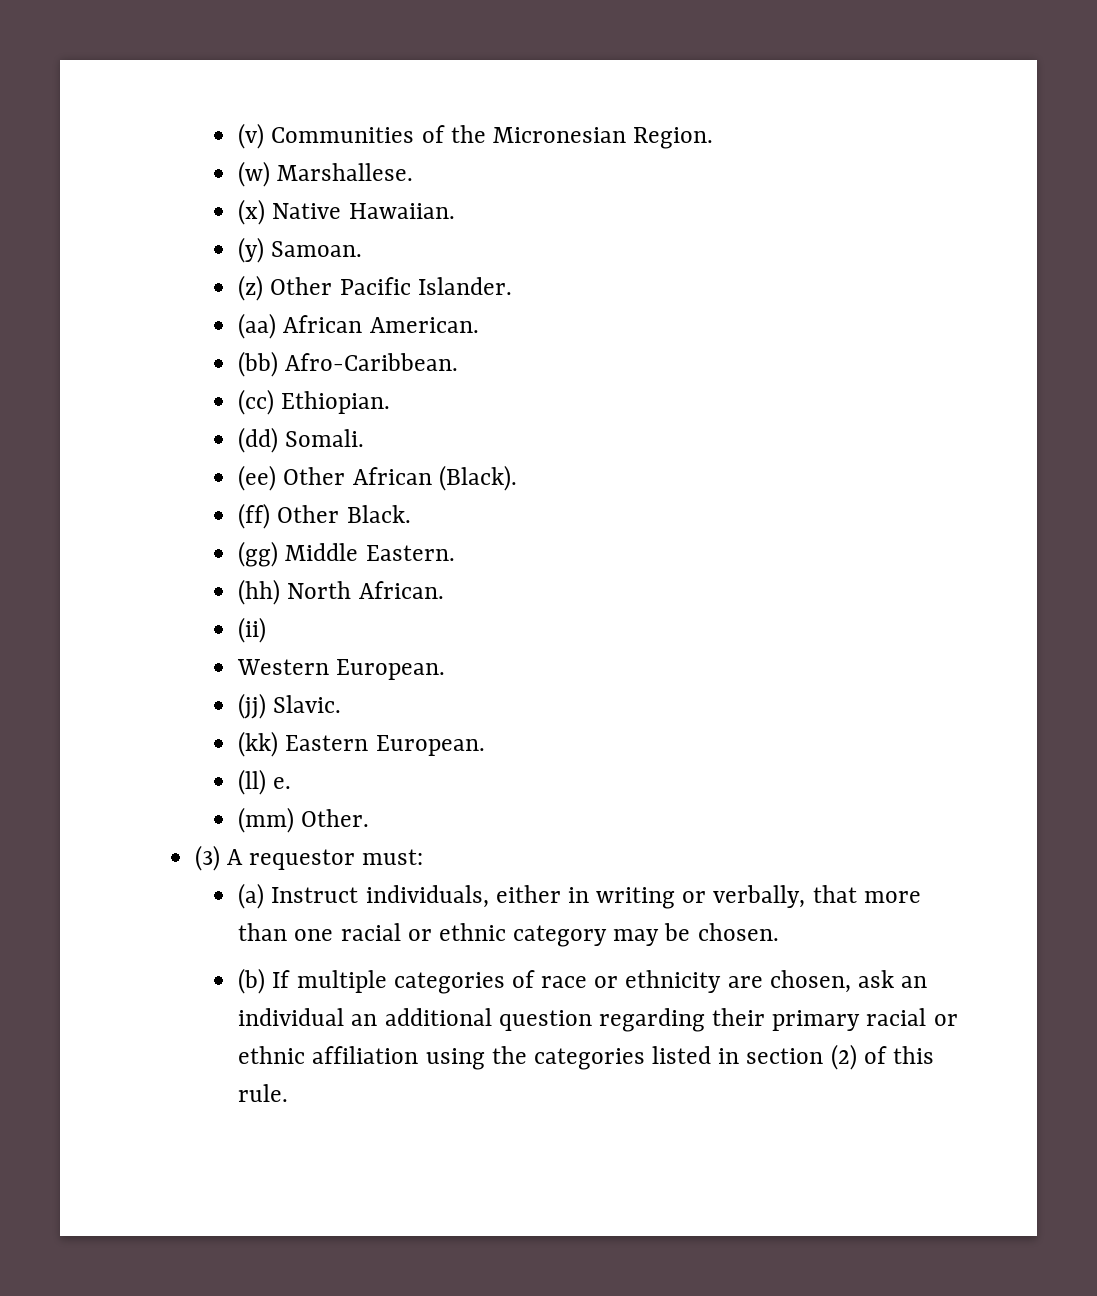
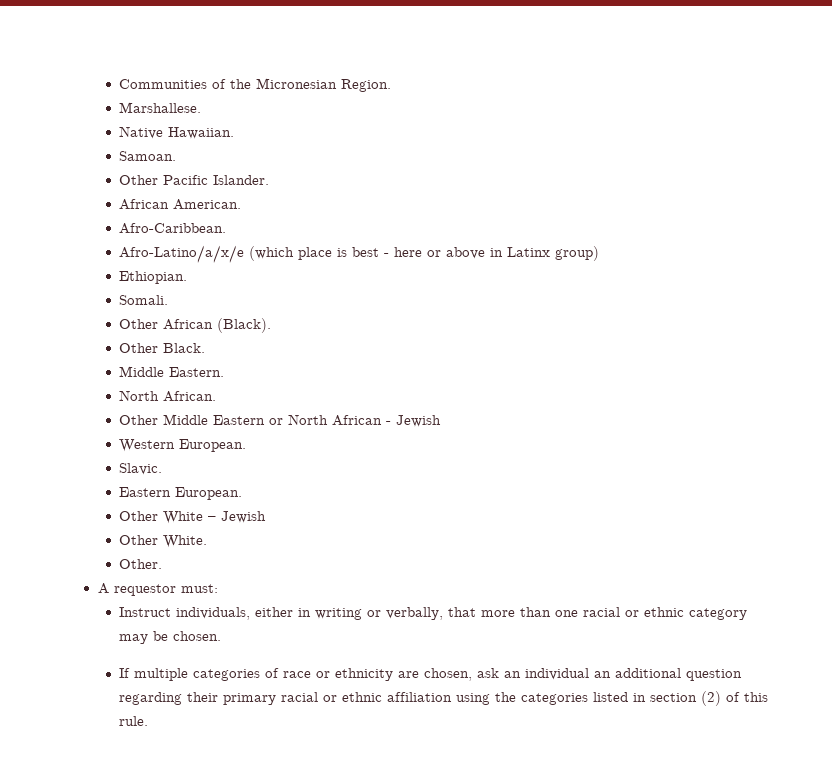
[238,123,265,149] (v) -> (119, 84) none
[238,161,271,187] (w) -> (392, 85) none
[238,199,266,225] (x) -> (202, 107) none
[238,237,265,263] (y) -> (235, 133) none
[238,275,264,301] (z) -> (177, 156) none
[238,313,277,339] (aa) -> (270, 180) none
[238,351,279,377] (bb) -> (242, 204) none
[238,389,275,415] (cc) -> [119,245,600,263] Afro-Latino/a/x/e (which place is best - here or above in Latinx group) //
[238,427,279,453] (dd) -> (188, 277) none
[238,465,277,491] (ee) -> (169, 300) none
[238,503,271,529] (ff) -> (272, 325) none
[238,541,279,567] (gg) -> (206, 348) none
[238,579,281,605] (hh) -> (225, 372) none
[238,617,267,643] (ii) -> [119,414,442,427] Other Middle Eastern or North African - Jewish
[238,693,267,719] (jj) -> (247, 445) none
[238,731,279,757] (kk) -> (163, 469) none
[238,769,292,795] [238,807,295,833] (ll) e. // (mm) -> [119,511,267,524] [119,535,208,548] Other White – Jewish // Other White. //
[194,845,220,871] (3) -> (163, 564) none
[238,883,265,909] (a) -> (218, 588) none
[238,968,266,994] (b) -> (222, 636) none

